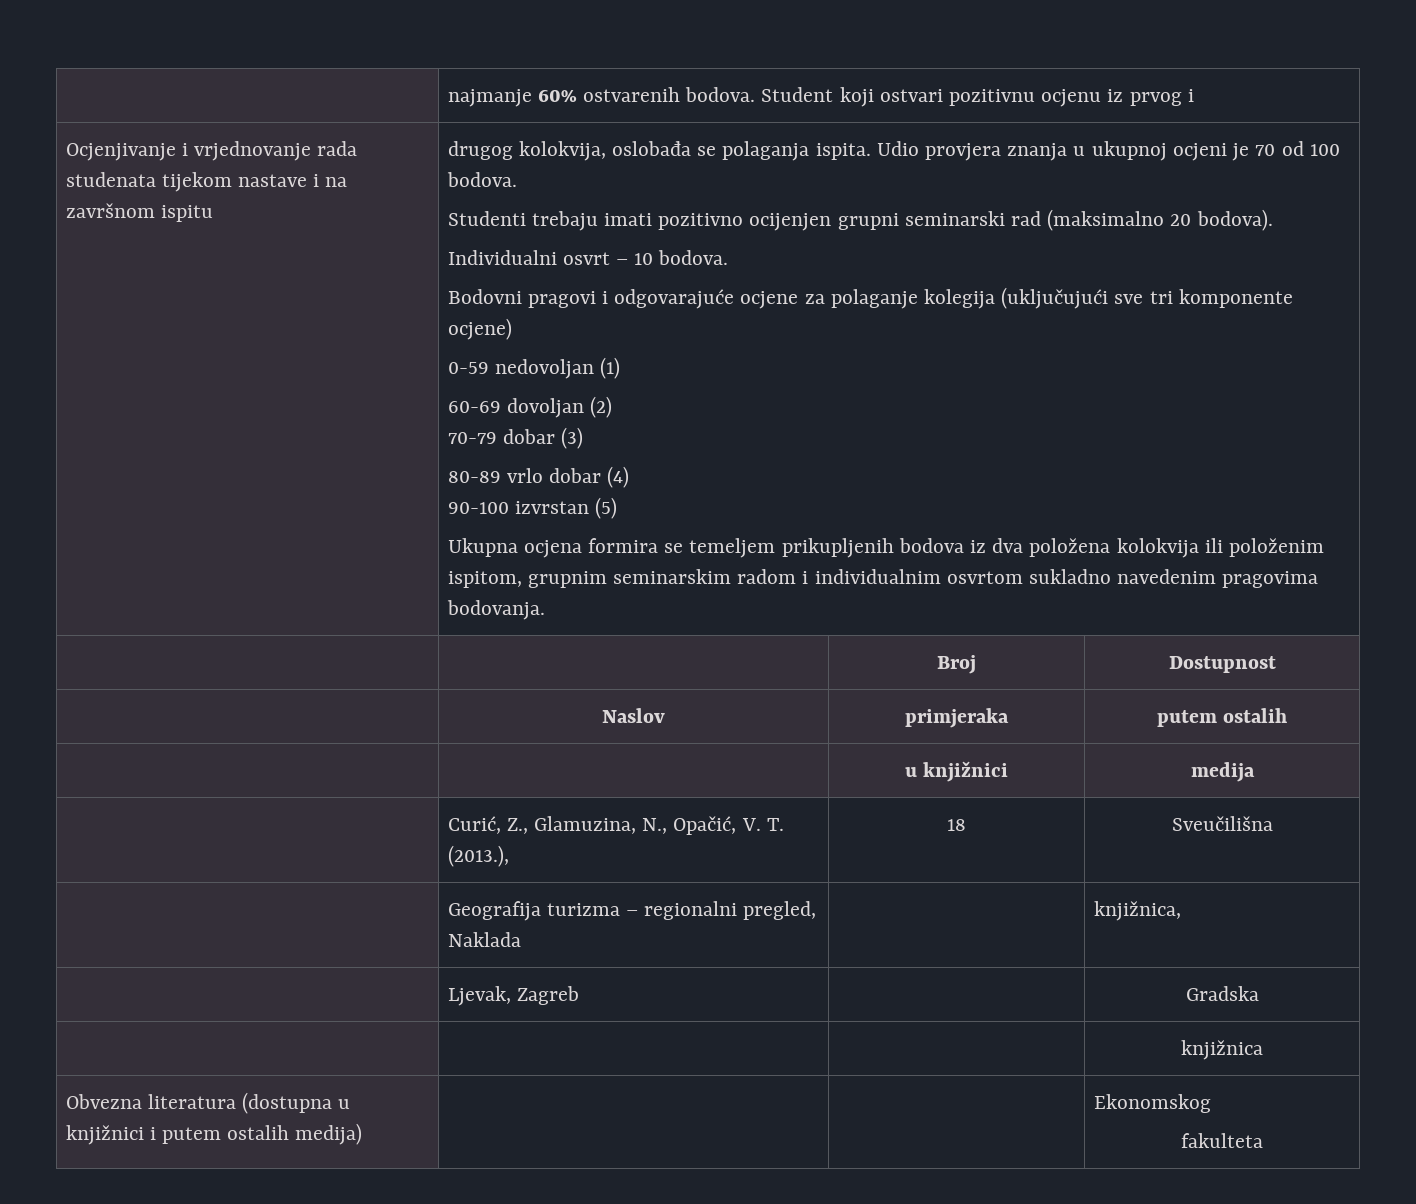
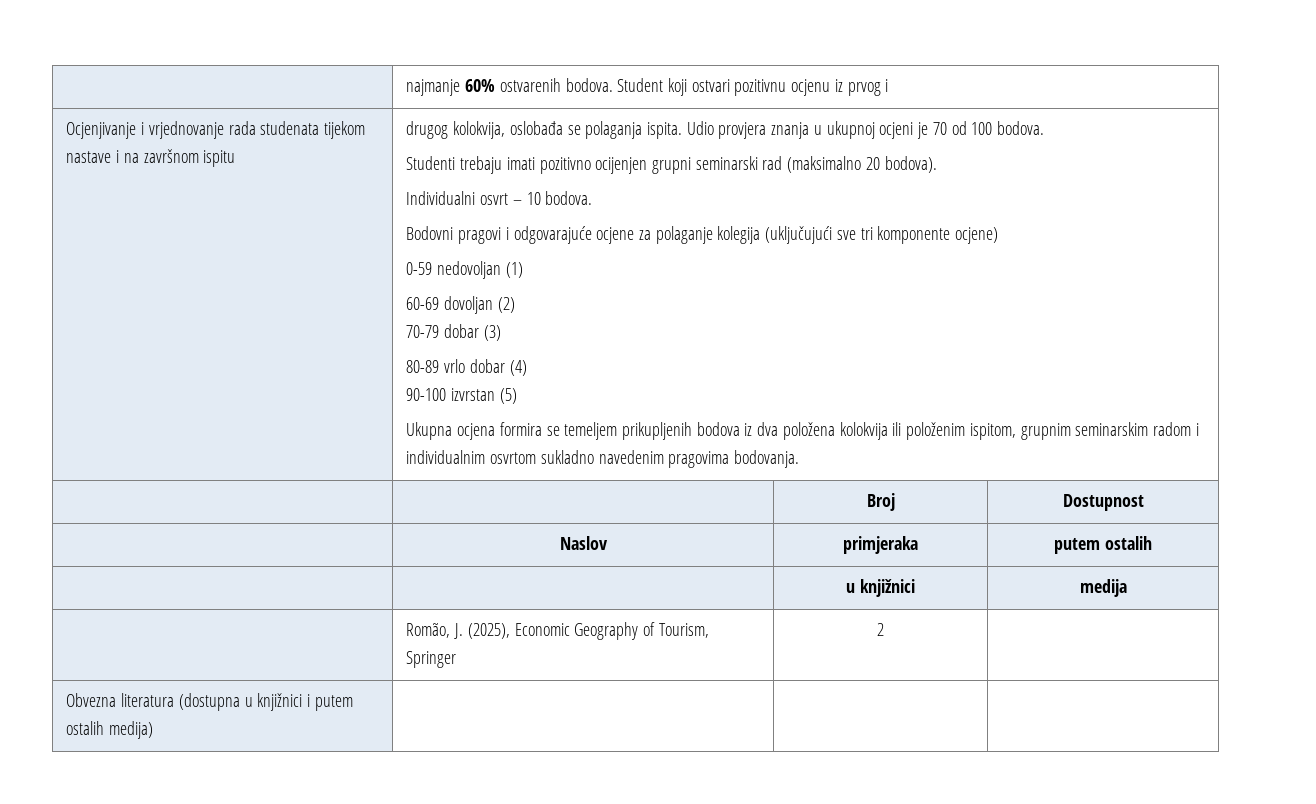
[447,816,784,835] [447,845,509,867] [947,819,966,831] [1171,816,1273,831] [447,901,817,921] [447,932,521,947] [1093,901,1181,921] [447,986,579,1006] [1185,986,1259,1001] [1181,1040,1263,1060] Curić, Z., Glamuzina, N., Opačić, V. T. (2013.), | 18 | Sveučilišna // | Geografija turizma – regionalni pregled, Naklada | | knjižnica, // | Ljevak, Zagreb | | Gradska // | | | knjižnica -> [406,622,709,640] [406,651,457,668] [877,623,884,636] Romão, J. (2025), Economic Geography of Tourism, Springer | 2 |
[1093,1094,1211,1113] [1181,1133,1263,1148] Ekonomskog // fakulteta -> (154, 730) none

